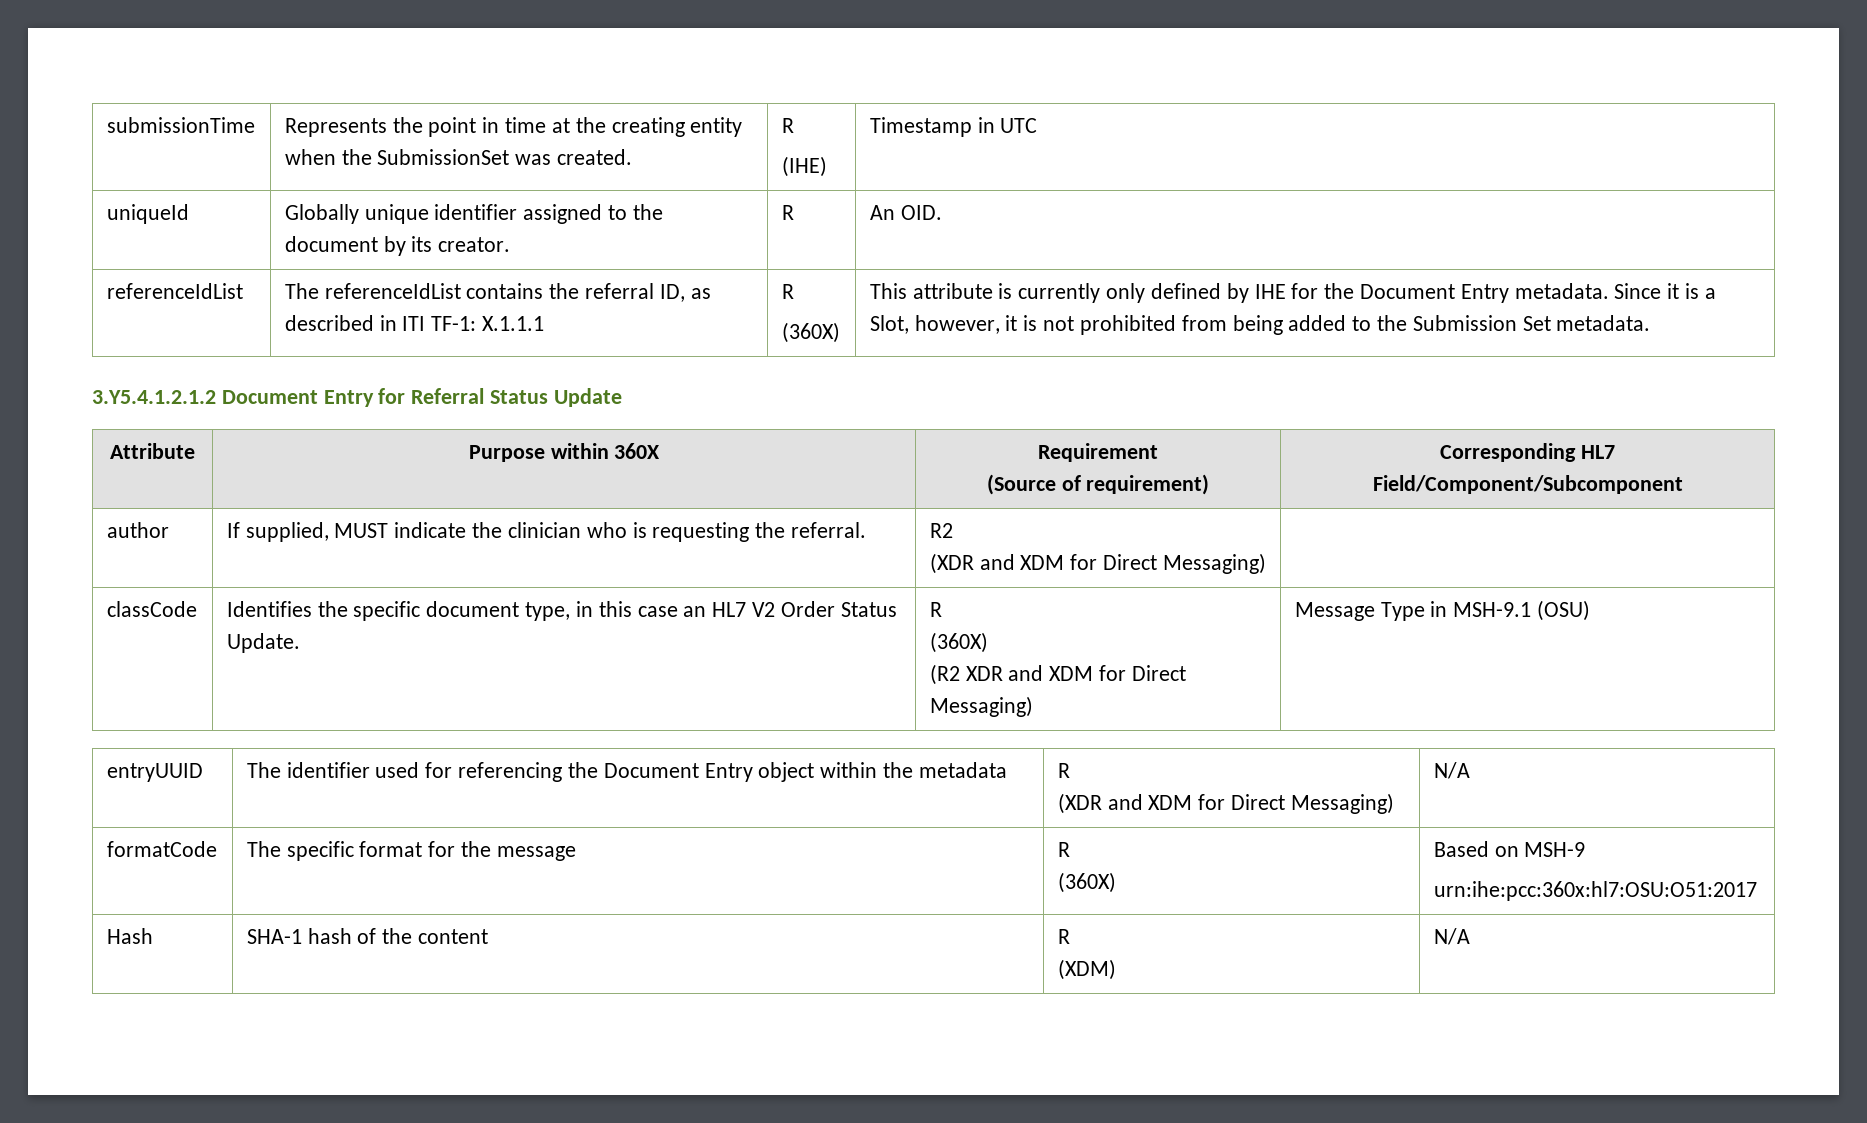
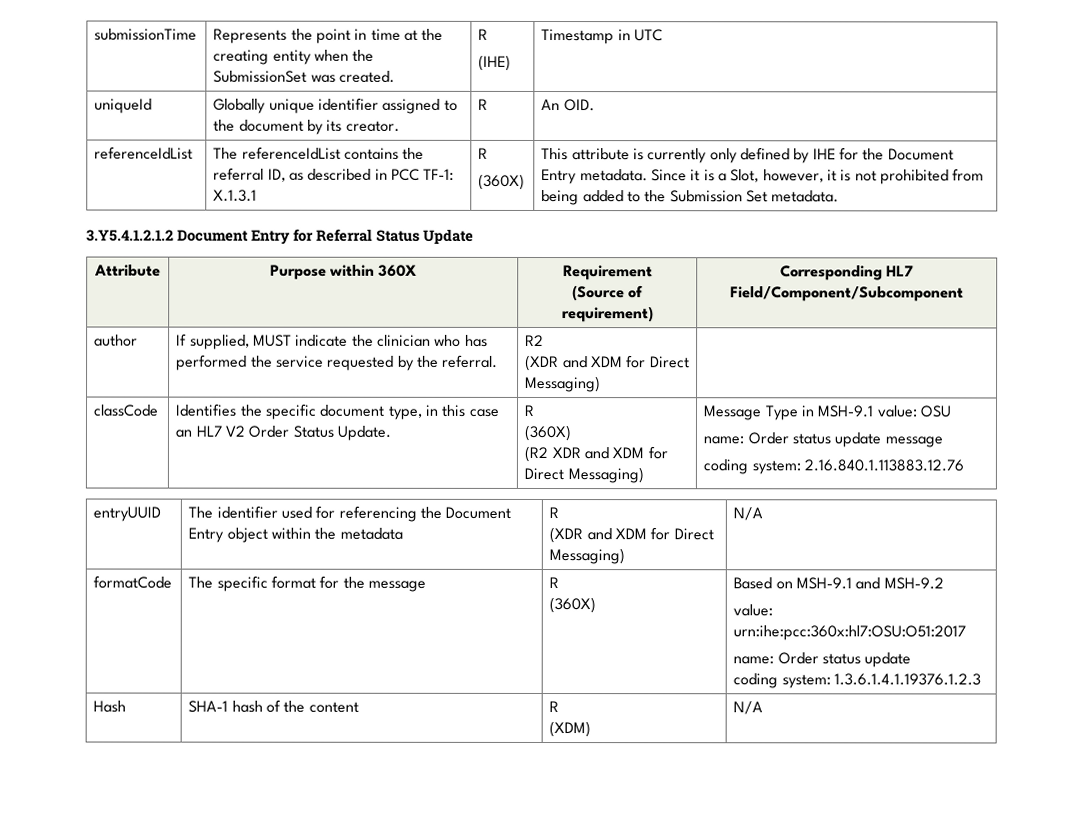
[402,316,545,331] ITI TF-1: X.1.1.1 -> [390,168,455,181] [213,189,258,202] PCC TF-1: X.1.3.1
[632,522,750,542] is requesting -> [464,334,488,347] [176,354,415,371] has performed the service requested by
[1537,600,1591,621] (OSU) -> [876,405,952,418] [703,432,943,448] [703,459,964,475] value: OSU // name: Order status update message // coding system: 2.16.840.1.113883.12.76
[1524,842,1586,857] [1433,881,1757,901] MSH-9 // urn:ihe:pcc:360x:hl7:OSU:O51:2017 -> [795,577,944,590] [733,604,774,617] [733,625,967,641] [733,652,912,668] [733,673,981,689] MSH-9.1 and MSH-9.2 // value: urn:ihe:pcc:360x:hl7:OSU:O51:2017 // name: Order status update // coding system: 1.3.6.1.4.1.19376.1.2.3

